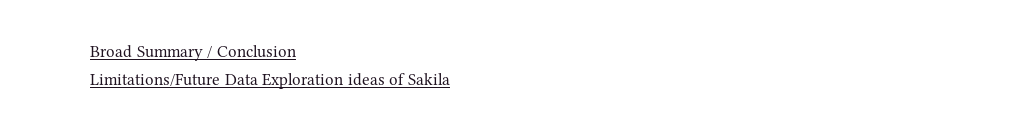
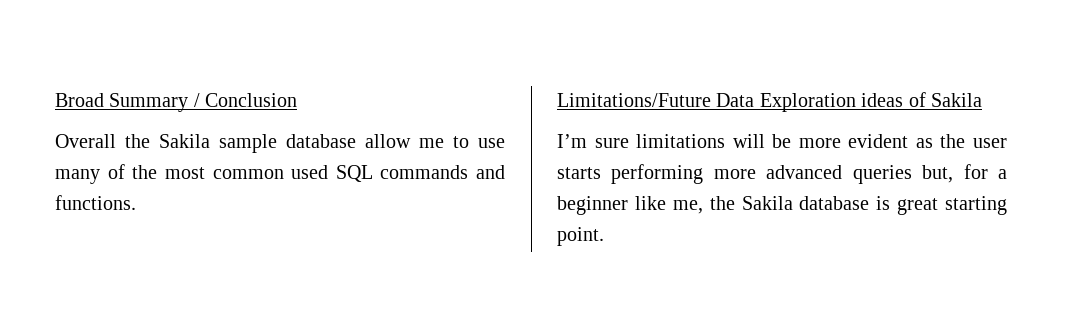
(296, 51) none -> [55,134,505,153] [55,164,505,184] [55,195,136,210] // Overall the Sakila sample database allow me to use many of the most common used SQL commands and functions.
(450, 79) none -> [557,134,1007,148] [557,164,1007,184] [557,196,1007,215] [557,227,604,246] // I’m sure limitations will be more evident as the user starts performing more advanced queries but, for a beginner like me, the Sakila database is great starting point.

